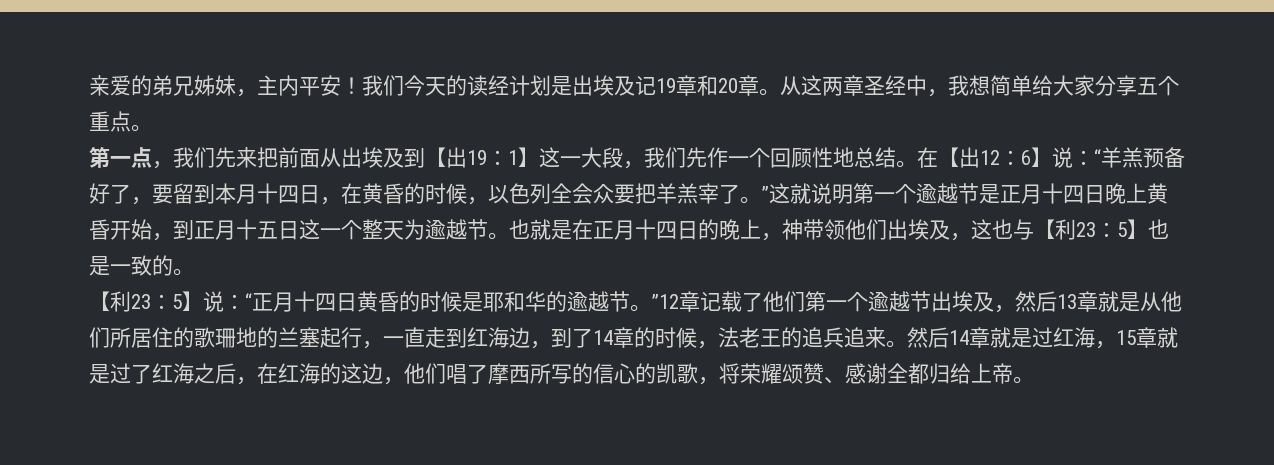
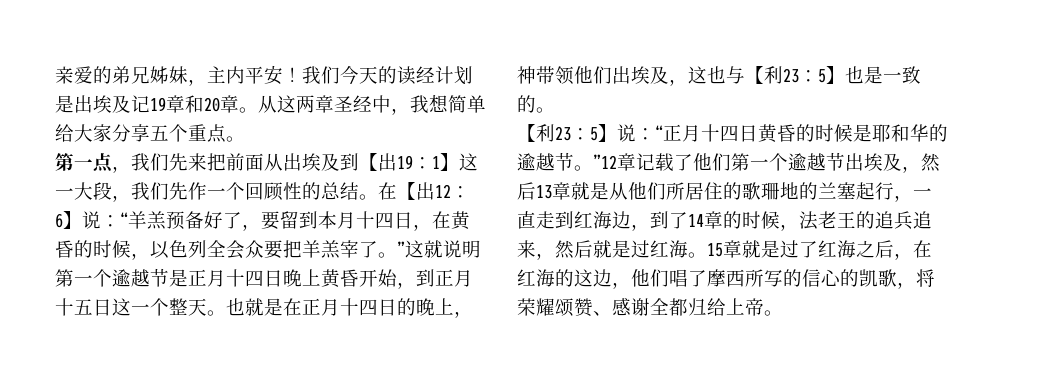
[833,147,854,167] 地 -> [302,182,321,200] 的
[404,219,488,240] 为逾越节 -> (207, 307) none
[886,327,990,348] 。然后14章 -> [536,240,593,260] ，然后
[1095,341,1116,349] ， -> [688,252,707,258] 。

